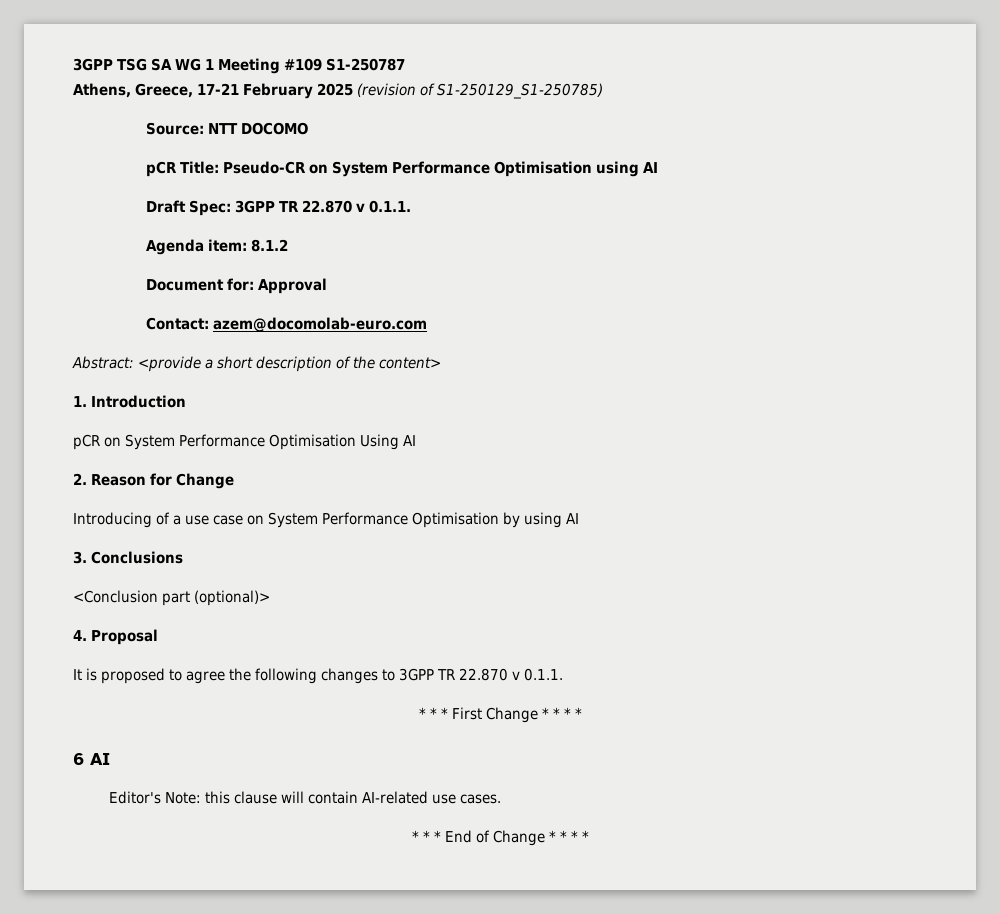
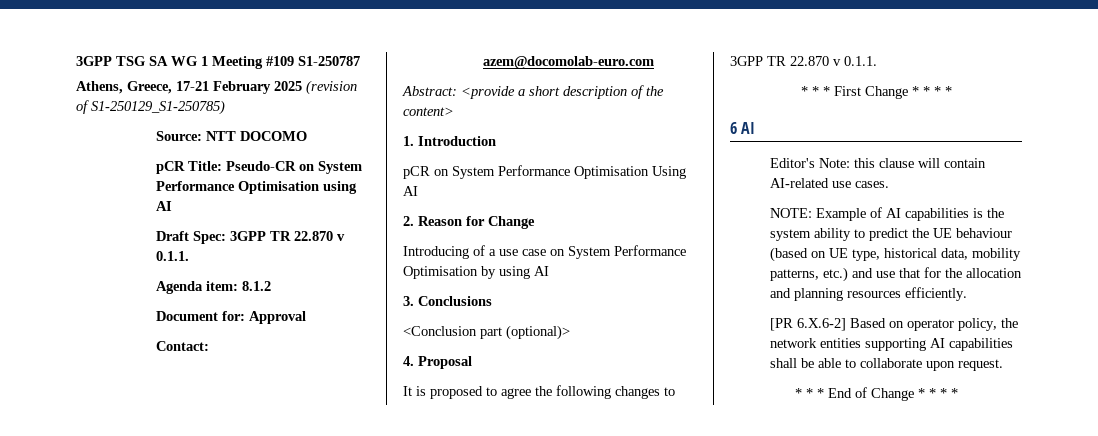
(502, 799) none -> [770,207,1005,221] [770,228,1013,241] [770,247,1022,262] [770,267,1023,282] [770,287,968,301] [770,318,1019,331] [770,338,1014,351] [770,358,1004,371] // NOTE: Example of AI capabilities is the system ability to predict the UE behaviour (based on UE type, historical data, mobility patterns, etc.) and use that for the allocation and planning resources efficiently. // [PR 6.X.6-2] Based on operator policy, the network entities supporting AI capabilities shall be able to collaborate upon request.

